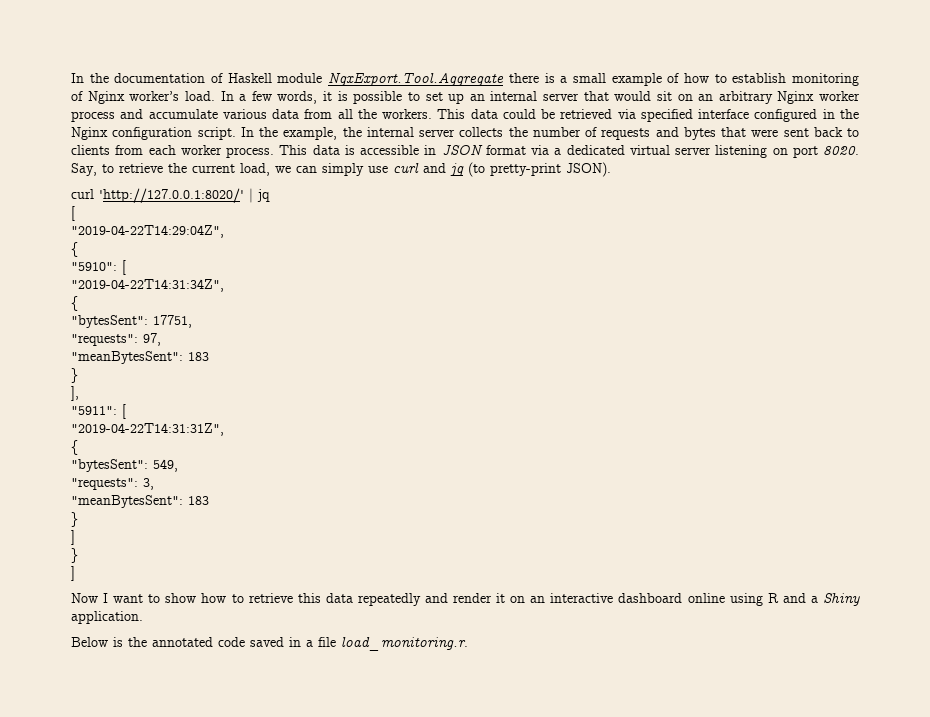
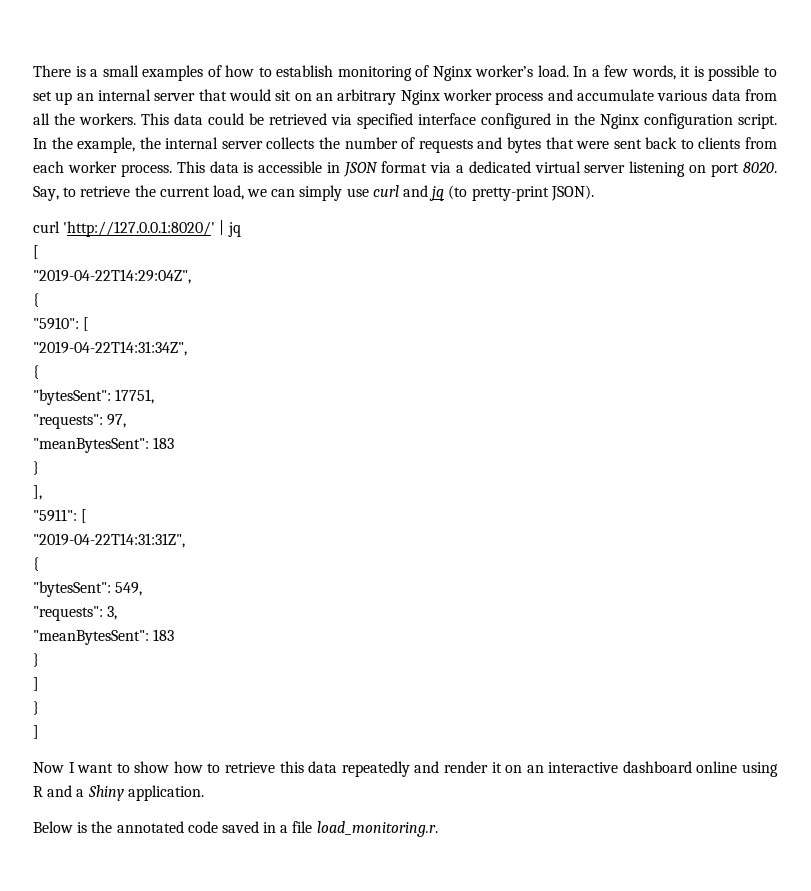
[71,72,539,86] In the documentation of Haskell module NgxExport.Tool.Aggregate there -> [33,65,71,77] There
[611,73,662,86] example -> [142,65,204,81] examples

